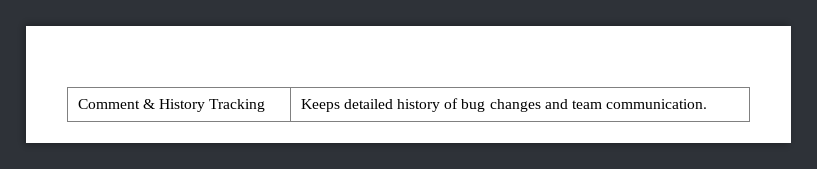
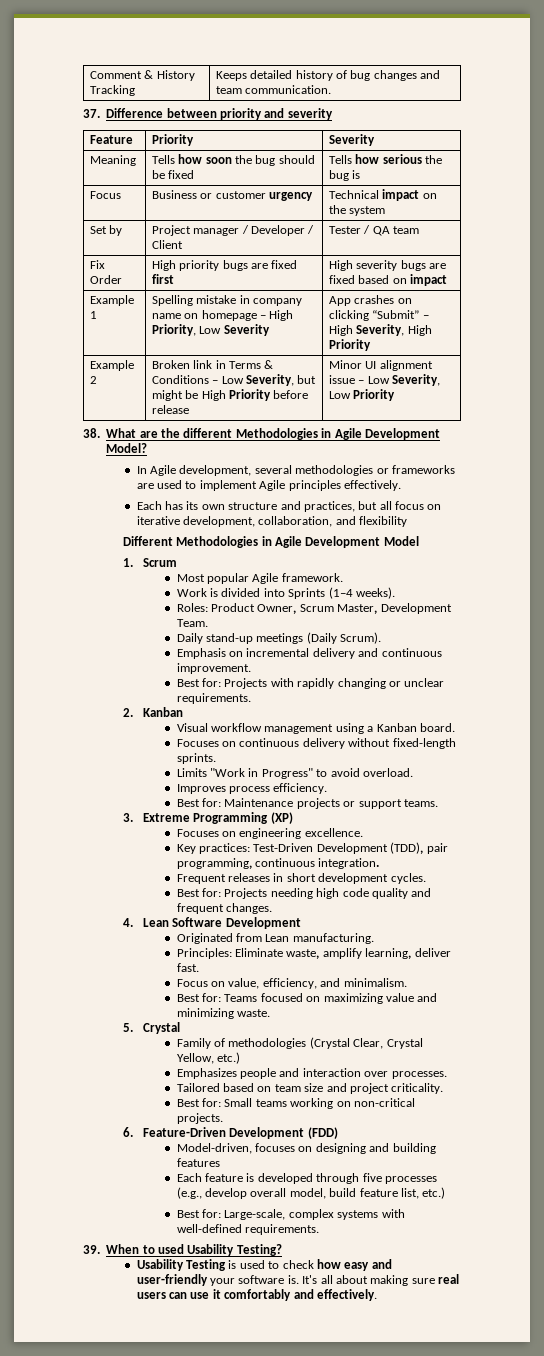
(708, 104) none -> [83,108,333,120] [89,135,133,144] [151,134,194,146] [328,134,375,146] [89,155,136,166] [151,154,315,166] [151,170,195,179] [328,154,443,164] [328,170,361,181] [89,191,121,199] [151,190,314,201] [328,189,437,201] [328,205,386,216] [89,225,123,236] [151,225,315,236] [151,240,183,249] [328,225,420,236] [89,260,105,269] [89,275,122,284] [151,260,298,271] [151,274,174,284] [328,260,447,271] [328,274,448,286] [89,295,134,306] [89,311,97,319] [151,295,303,306] [151,310,294,321] [151,324,270,336] [328,295,412,306] [328,310,429,321] [328,324,432,336] [328,339,371,351] [89,360,134,371] [89,376,97,384] [151,360,274,369] [151,374,317,386] [151,389,309,401] [151,405,189,414] [328,360,433,371] [328,374,441,386] [328,389,396,401] [83,428,440,440] [106,443,148,453] [136,465,455,476] [136,480,401,491] [136,501,442,512] [136,516,408,527] [122,536,419,548] [122,558,177,567] [176,573,343,584] [176,587,395,599] [176,603,452,614] [176,619,208,627] [176,632,382,644] [176,648,442,659] [176,663,251,674] [176,678,445,689] [176,693,251,704] [122,707,183,717] [176,723,455,734] [176,738,456,749] [176,753,216,764] [176,768,413,779] [176,783,328,794] [176,798,438,809] [122,812,293,824] [176,828,363,839] [176,842,448,854] [176,858,380,869] [176,873,426,884] [176,888,432,899] [176,903,273,914] [122,917,301,929] [176,933,374,944] [176,948,451,959] [176,963,199,972] [176,978,407,989] [176,993,438,1004] [176,1008,271,1019] [122,1022,180,1034] [176,1037,423,1049] [176,1052,241,1064] [176,1068,447,1079] [176,1083,444,1094] [176,1098,415,1109] [176,1113,223,1124] [122,1127,338,1139] [176,1143,436,1154] [176,1158,220,1167] [176,1173,437,1184] [176,1187,446,1199] [176,1209,405,1220] [176,1224,320,1235] [83,1244,282,1256] [136,1259,392,1271] [136,1274,460,1286] [136,1289,377,1301] // 37. Difference between priority and severity // Feature | Priority | Severity // Meaning | Tells how soon the bug should be fixed | Tells how serious the bug is // Focus | Business or customer urgency | Technical impact on the system // Set by | Project manager / Developer / Client | Tester / QA team // Fix Order | High priority bugs are fixed first | High severity bugs are fixed based on impact // Example 1 | Spelling mistake in company name on homepage – High Priority, Low Severity | App crashes on clicking “Submit” – High Severity, High Priority // Example 2 | Broken link in Terms & Conditions – Low Severity, but might be High Priority before release | Minor UI alignment issue – Low Severity, Low Priority // 38. What are the different Methodologies in Agile Development Model? // In Agile development, several methodologies or frameworks are used to implement Agile principles effectively. // Each has its own structure and practices, but all focus on iterative development, collaboration, and flexibility // Different Methodologies in Agile Development Model // 1. Scrum // Most popular Agile framework. // Work is divided into Sprints (1–4 weeks). // Roles: Product Owner, Scrum Master, Development Team. // Daily stand-up meetings (Daily Scrum). // Emphasis on incremental delivery and continuous improvement. // Best for: Projects with rapidly changing or unclear requirements. // 2. Kanban // Visual workflow management using a Kanban board. // Focuses on continuous delivery without fixed-length sprints. // Limits "Work in Progress" to avoid overload. // Improves process efficiency. // Best for: Maintenance projects or support teams. // 3. Extreme Programming (XP) // Focuses on engineering excellence. // Key practices: Test-Driven Development (TDD), pair programming, continuous integration. // Frequent releases in short development cycles. // Best for: Projects needing high code quality and frequent changes. // 4. Lean Software Development // Originated from Lean manufacturing. // Principles: Eliminate waste, amplify learning, deliver fast. // Focus on value, efficiency, and minimalism. // Best for: Teams focused on maximizing value and minimizing waste. // 5. Crystal // Family of methodologies (Crystal Clear, Crystal Yellow, etc.) // Emphasizes people and interaction over processes. // Tailored based on team size and project criticality. // Best for: Small teams working on non-critical projects. // 6. Feature-Driven Development (FDD) // Model-driven, focuses on designing and building features // Each feature is developed through five processes (e.g., develop overall model, build feature list, etc.) // Best for: Large-scale, complex systems with well-defined requirements. // 39. When to used Usability Testing? // Usability Testing is used to check how easy and user-friendly your software is. It's all about making sure real users can use it comfortably and effectively.

